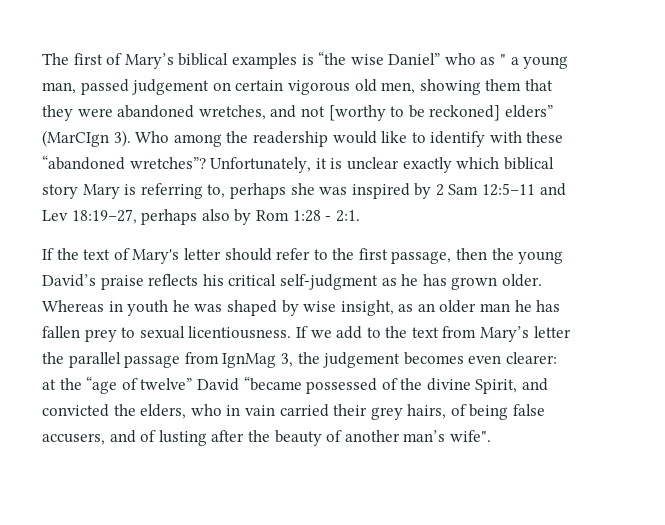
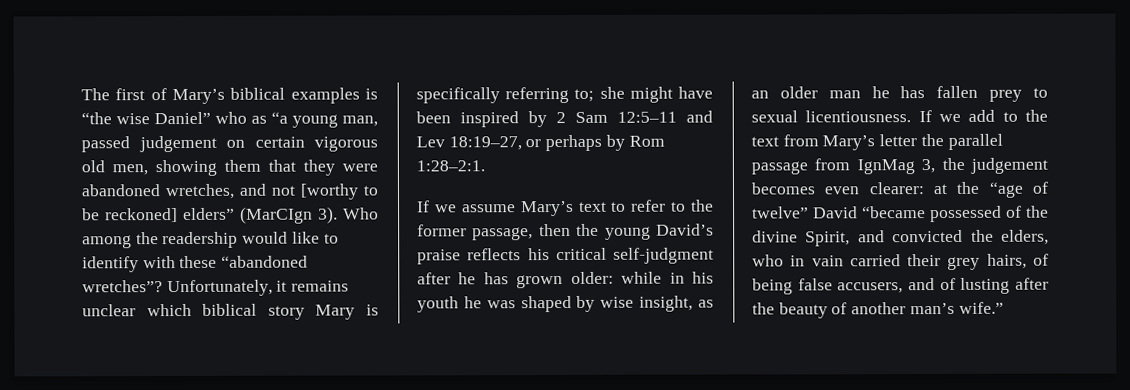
[500,54,519,65] " a -> [271,111,288,124] “a
[330,157,452,173] is unclear exactly -> [291,280,350,292] [82,304,136,317] remains unclear
[140,183,348,199] referring to, perhaps she was -> [416,86,713,104] [416,111,451,124] specifically referring to; she might have been
[141,209,360,225] [42,248,272,264] perhaps also by Rom 1:28 - 2:1. // If the text of Mary's letter should -> [525,134,665,152] [416,160,485,172] [417,200,627,217] or perhaps by Rom 1:28–2:1. // If we assume Mary’s text to
[358,248,388,260] first -> [417,224,467,237] former
[381,278,397,286] as -> [417,272,451,285] after
[501,274,542,287] [42,300,123,312] older. Whereas in -> [570,271,714,284] older: while in his
[449,430,491,442] wife". -> [958,301,1004,314] wife.”

